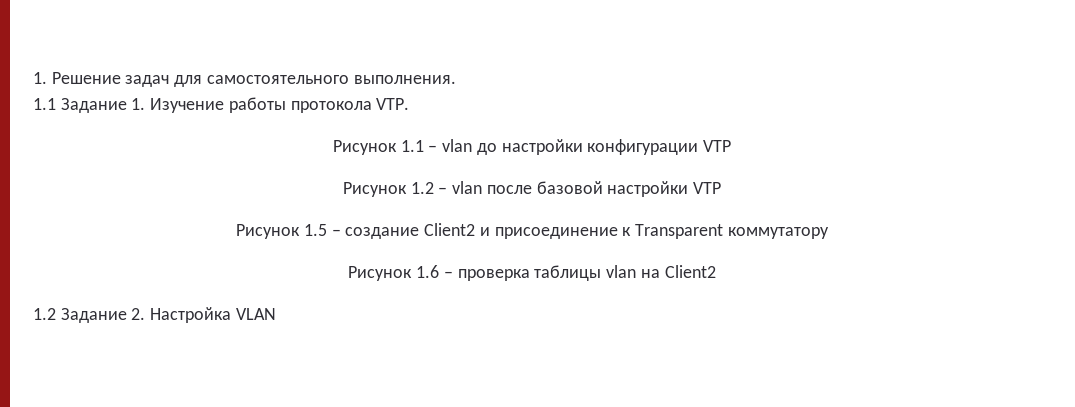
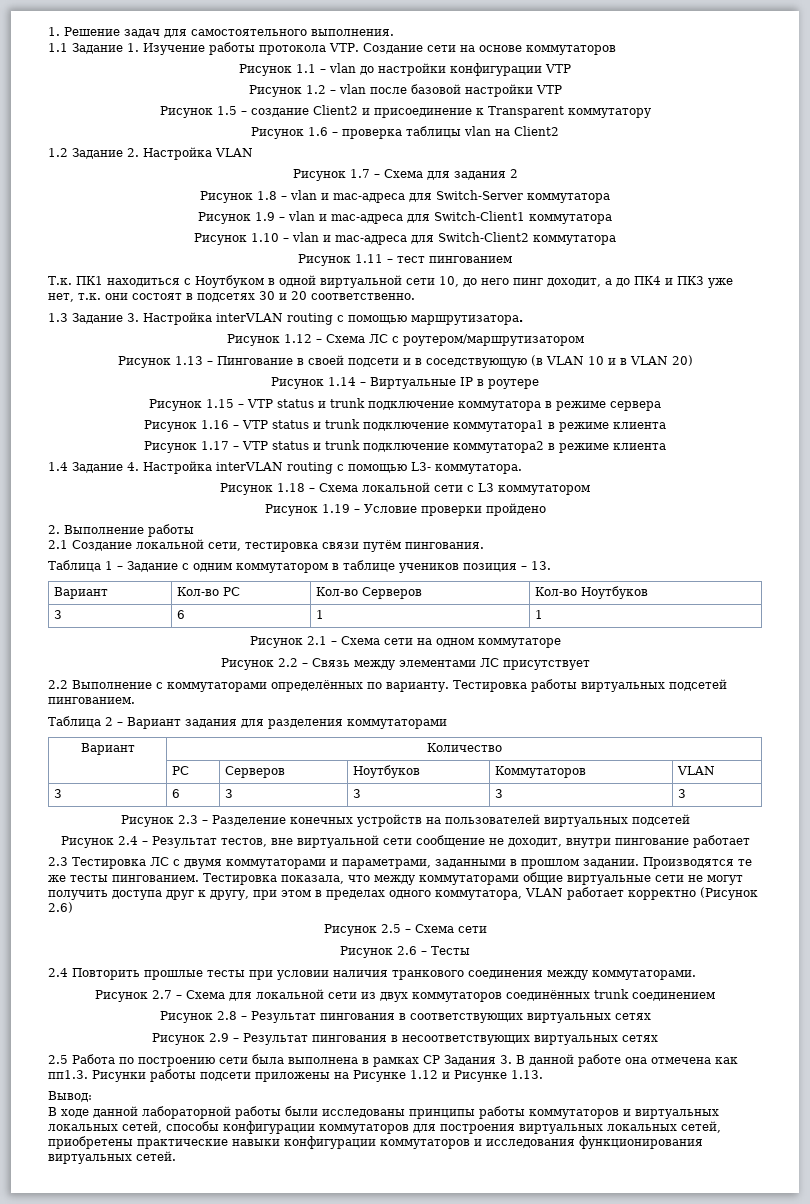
(410, 104) none -> [362,43,616,55] Создание сети на основе коммутаторов
(276, 314) none -> [292,169,518,181] [200,190,610,203] [198,211,612,224] [194,232,616,245] [298,254,512,266] [48,275,733,288] [48,291,415,302] [48,312,523,325] [226,334,584,346] [117,355,693,368] [271,377,539,389] [149,398,661,411] [144,419,666,432] [144,440,666,453] [48,461,522,474] [220,482,590,495] [264,503,546,516] [48,524,194,537] [48,539,484,552] [48,560,551,573] [53,587,108,599] [176,587,240,596] [315,587,422,599] [534,586,648,599] [53,610,62,619] [176,610,185,619] [315,610,324,619] [534,610,543,619] [249,636,561,648] [220,658,590,670] [48,679,727,692] [48,697,135,704] [48,716,447,729] [80,743,135,755] [426,743,502,752] [171,766,189,775] [224,766,285,778] [352,765,420,778] [494,766,586,778] [676,766,715,775] [53,789,62,798] [171,789,180,798] [224,789,233,798] [352,789,361,798] [494,789,503,798] [677,789,686,798] [120,814,690,827] [60,835,750,848] [48,857,752,869] [48,872,743,885] [48,887,758,900] [48,902,73,913] [323,924,487,936] [340,946,470,958] [48,968,696,980] [95,989,715,1002] [159,1011,651,1023] [152,1033,658,1045] [48,1054,738,1067] [48,1069,543,1082] [48,1091,92,1102] [48,1106,719,1119] [48,1121,721,1134] [48,1136,703,1149] [48,1151,176,1164] // Рисунок 1.7 – Схема для задания 2 // Рисунок 1.8 – vlan и mac-адреса для Switch-Server коммутатора // Рисунок 1.9 – vlan и mac-адреса для Switch-Client1 коммутатора // Рисунок 1.10 – vlan и mac-адреса для Switch-Client2 коммутатора // Рисунок 1.11 – тест пингованием // Т.к. ПК1 находиться с Ноутбуком в одной виртуальной сети 10, до него пинг доходит, а до ПК4 и ПК3 уже нет, т.к. они состоят в подсетях 30 и 20 соответственно. // 1.3 Задание 3. Настройка interVLAN routing с помощью маршрутизатора. // Рисунок 1.12 – Схема ЛС с роутером/маршрутизатором // Рисунок 1.13 – Пингование в своей подсети и в соседствующую (в VLAN 10 и в VLAN 20) // Рисунок 1.14 – Виртуальные IP в роутере // Рисунок 1.15 – VTP status и trunk подключение коммутатора в режиме сервера // Рисунок 1.16 – VTP status и trunk подключение коммутатора1 в режиме клиента // Рисунок 1.17 – VTP status и trunk подключение коммутатора2 в режиме клиента // 1.4 Задание 4. Настройка interVLAN routing с помощью L3- коммутатора. // Рисунок 1.18 – Схема локальной сети с L3 коммутатором // Рисунок 1.19 – Условие проверки пройдено // 2. Выполнение работы // 2.1 Создание локальной сети, тестировка связи путём пингования. // Таблица 1 – Задание с одним коммутатором в таблице учеников позиция – 13. // Вариант | Кол-во PC | Кол-во Серверов | Кол-во Ноутбуков // 3 | 6 | 1 | 1 // Рисунок 2.1 – Схема сети на одном коммутаторе // Рисунок 2.2 – Связь между элементами ЛС присутствует // 2.2 Выполнение с коммутаторами определённых по варианту. Тестировка работы виртуальных подсетей пингованием. // Таблица 2 – Вариант задания для разделения коммутаторами // Вариант | Количество // | PC | Серверов | Ноутбуков | Коммутаторов | VLAN // 3 | 6 | 3 | 3 | 3 | 3 // Рисунок 2.3 – Разделение конечных устройств на пользователей виртуальных подсетей // Рисунок 2.4 – Результат тестов, вне виртуальной сети сообщение не доходит, внутри пингование работает // 2.3 Тестировка ЛС с двумя коммутаторами и параметрами, заданными в прошлом задании. Производятся те же тесты пингованием. Тестировка показала, что между коммутаторами общие виртуальные сети не могут получить доступа друг к другу, при этом в пределах одного коммутатора, VLAN работает корректно (Рисунок 2.6) // Рисунок 2.5 – Схема сети // Рисунок 2.6 – Тесты // 2.4 Повторить прошлые тесты при условии наличия транкового соединения между коммутаторами. // Рисунок 2.7 – Схема для локальной сети из двух коммутаторов соединённых trunk соединением // Рисунок 2.8 – Результат пингования в соответствующих виртуальных сетях // Рисунок 2.9 – Результат пингования в несоответствующих виртуальных сетях // 2.5 Работа по построению сети была выполнена в рамках СР Задания 3. В данной работе она отмечена как пп1.3. Рисунки работы подсети приложены на Рисунке 1.12 и Рисунке 1.13. // Вывод: // В ходе данной лабораторной работы были исследованы принципы работы коммутаторов и виртуальных локальных сетей, способы конфигурации коммутаторов для построения виртуальных локальных сетей, приобретены практические навыки конфигурации коммутаторов и исследования функционирования виртуальных сетей.

